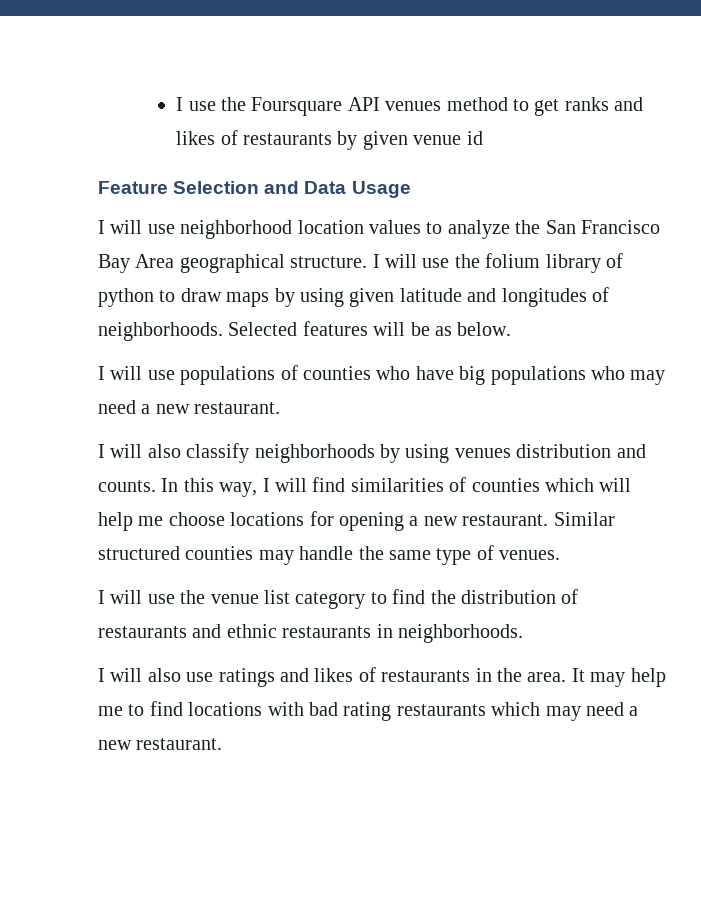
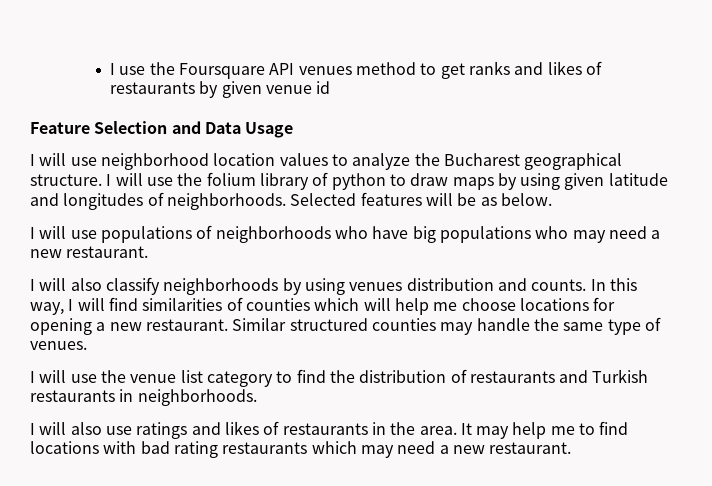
[545,220,660,234] [98,254,175,273] San Francisco Bay Area -> [443,153,520,166] Bucharest
[303,366,371,380] counties -> [215,226,331,243] neighborhoods
[226,624,277,638] ethnic -> [592,369,649,383] Turkish

